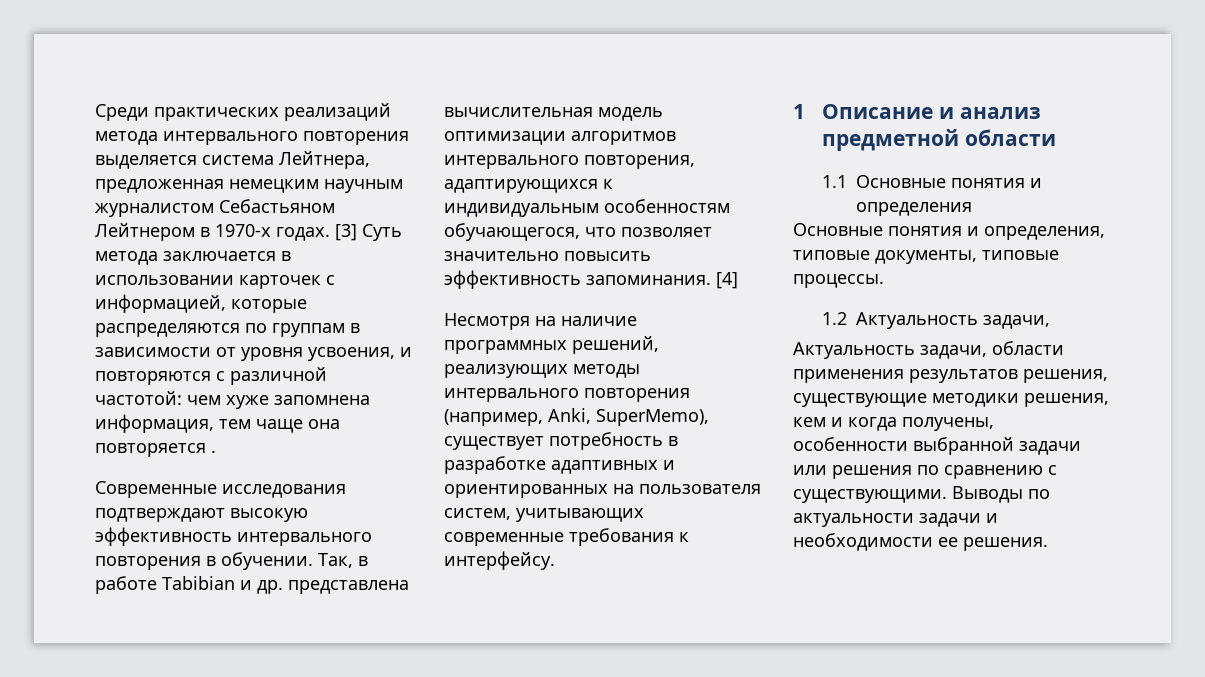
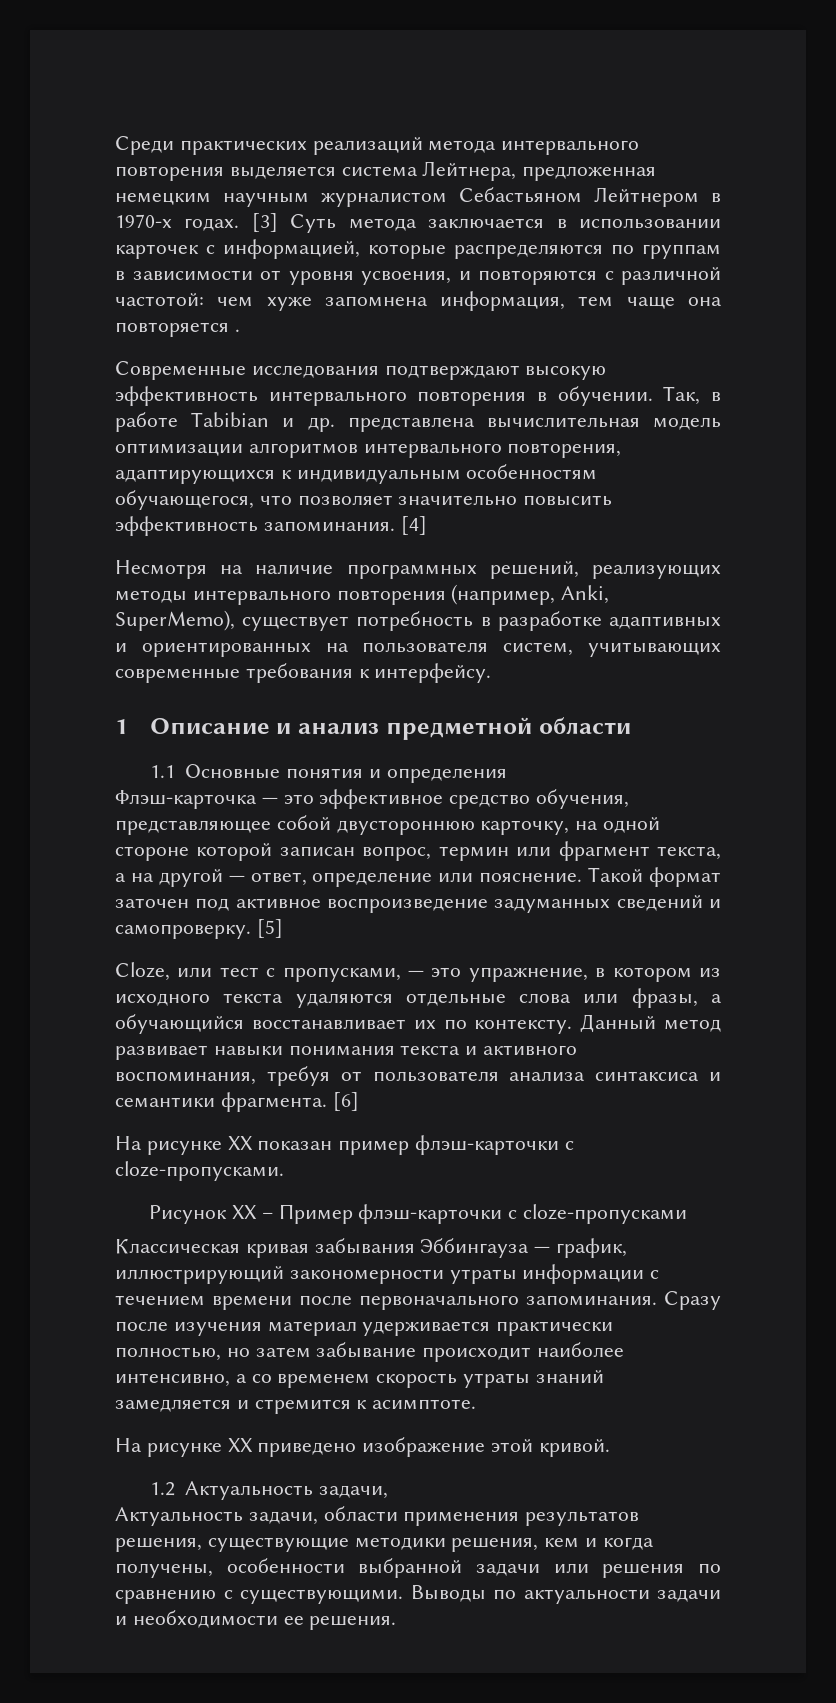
[793,223,1105,240] [793,250,1059,264] [793,274,884,288] Основные понятия и определения, типовые документы, типовые процессы. -> [115,789,630,809] [115,815,661,835] [115,841,722,861] [115,867,722,887] [115,895,721,913] [115,919,283,939] [115,962,721,982] [115,988,722,1008] [115,1014,721,1034] [115,1045,578,1060] [115,1066,721,1086] [115,1092,359,1112] [115,1135,574,1155] [115,1161,284,1181] [149,1204,687,1224] [115,1238,628,1258] [115,1264,660,1284] [115,1291,721,1310] [115,1321,614,1336] [115,1342,625,1362] [115,1370,604,1388] [115,1399,477,1414] [115,1437,610,1457] Флэш-карточка — это эффективное средство обучения, представляющее собой двустороннюю карточку, на одной стороне которой записан вопрос, термин или фрагмент текста, а на другой — ответ, определение или пояснение. Такой формат заточен под активное воспроизведение задуманных сведений и самопроверку. [5] // Cloze, или тест с пропусками, — это упражнение, в котором из исходного текста удаляются отдельные слова или фразы, а обучающийся восстанавливает их по контексту. Данный метод развивает навыки понимания текста и активного воспоминания, требуя от пользователя анализа синтаксиса и семантики фрагмента. [6] // На рисунке XX показан пример флэш-карточки с cloze-пропусками. // Рисунок XX – Пример флэш-карточки с cloze-пропусками // Классическая кривая забывания Эббингауза — график, иллюстрирующий закономерности утраты информации с течением времени после первоначального запоминания. Сразу после изучения материал удерживается практически полностью, но затем забывание происходит наиболее интенсивно, а со временем скорость утраты знаний замедляется и стремится к асимптоте. // На рисунке XX приведено изображение этой кривой.

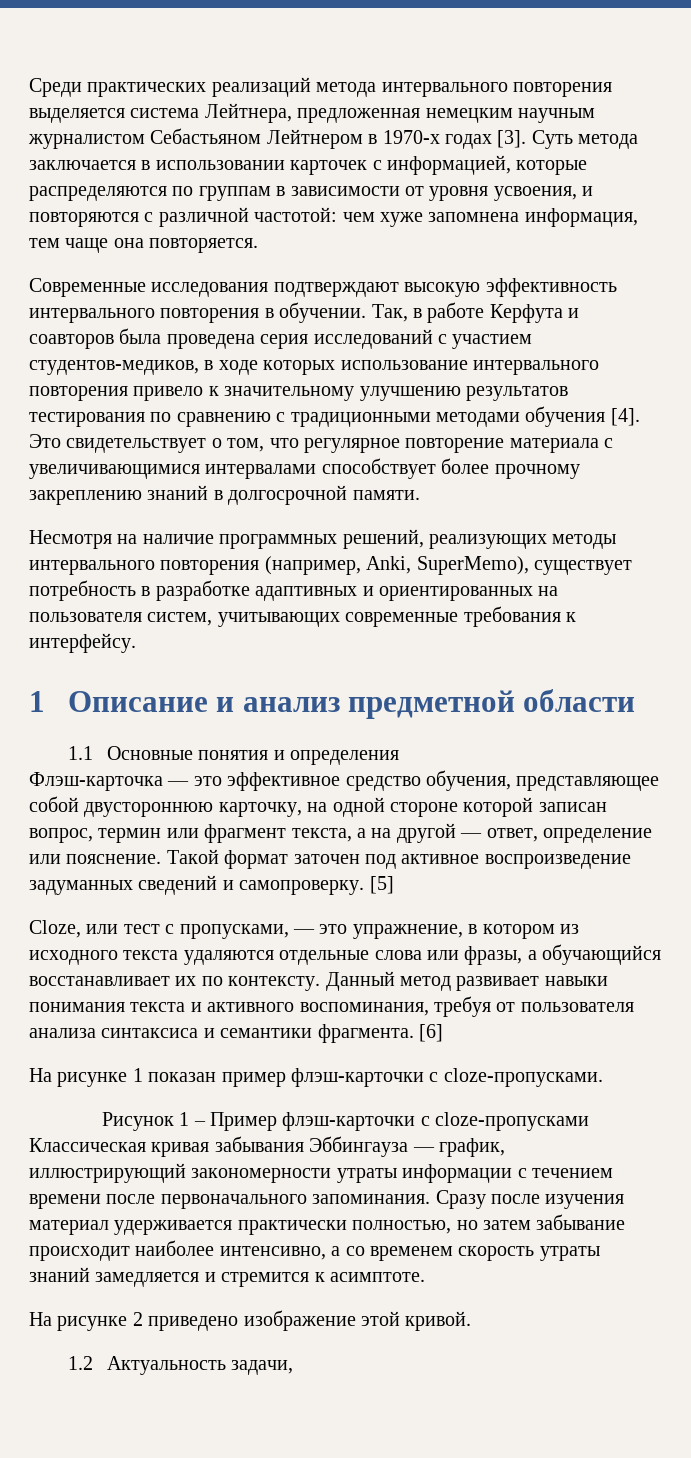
[184,213,278,232] годах. [3] -> [444,130,527,149] годах [3].
[115,322,240,337] повторяется . -> [149,238,259,253] повторяется.
[191,412,721,432] [115,443,622,458] [115,464,598,484] [115,490,613,510] [115,516,427,536] Tabibian и др. представлена вычислительная модель оптимизации алгоритмов интервального повторения, адаптирующихся к индивидуальным особенностям обучающегося, что позволяет значительно повысить эффективность запоминания. [4] -> [489,304,580,323] [29,328,533,349] [29,360,599,375] [29,386,568,401] [29,406,640,427] [29,434,614,453] [29,458,580,479] [29,485,420,505] Керфута и соавторов была проведена серия исследований с участием студентов-медиков, в ходе которых использование интервального повторения привело к значительному улучшению результатов тестирования по сравнению с традиционными методами обучения [4]. Это свидетельствует о том, что регулярное повторение материала с увеличивающимися интервалами способствует более прочному закреплению знаний в долгосрочной памяти.
[227,1136,253,1150] XX -> [132,1068,143,1082] 1
[231,1205,257,1219] XX -> [179,1112,190,1126] 1
[227,1438,253,1452] XX -> [132,1312,143,1326] 2
[115,1506,640,1526] [115,1537,654,1552] [115,1558,721,1578] [115,1585,721,1604] [115,1610,397,1630] // Актуальность задачи, области применения результатов решения, существующие методики решения, кем и когда получены, особенности выбранной задачи или решения по сравнению с существующими. Выводы по актуальности задачи и необходимости ее решения. -> (294, 1367) none

